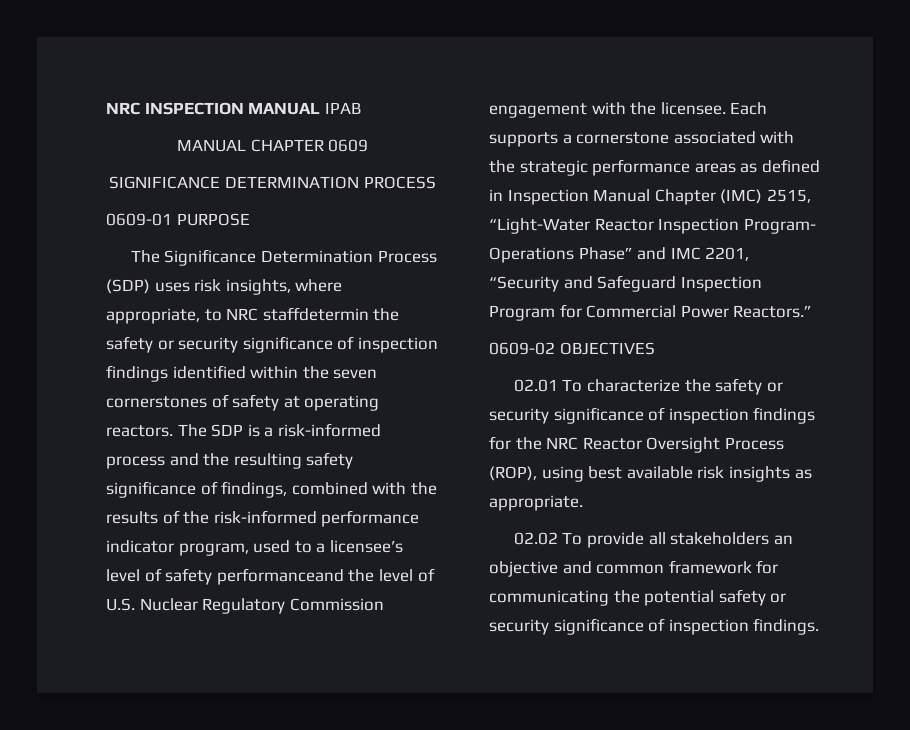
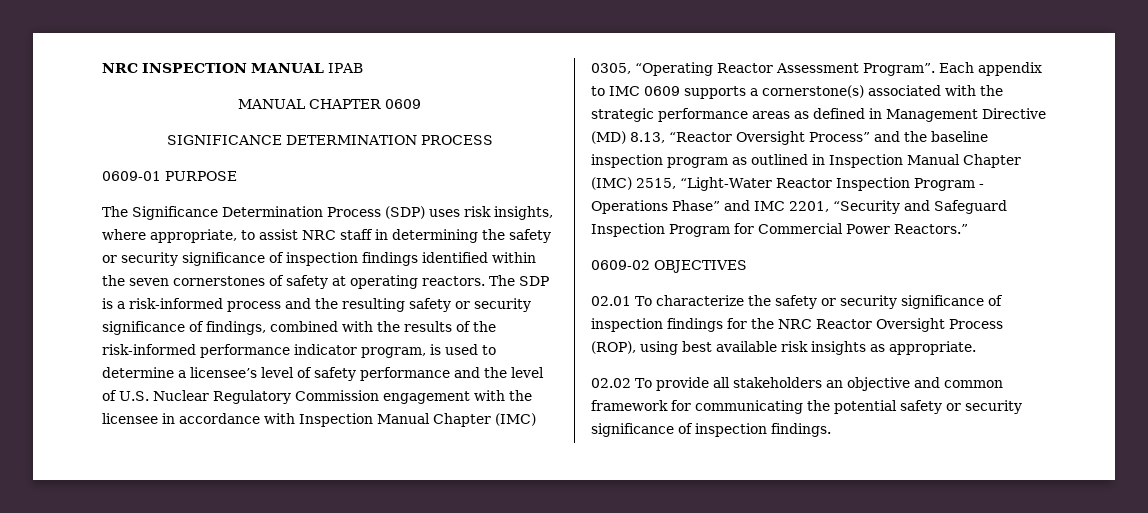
[226,307,369,321] NRC staffdetermin -> [259,229,478,243] assist NRC staff in determining
(354, 460) none -> [455,298,531,312] or security
(249, 549) none -> [430,344,441,355] is
(312, 547) none -> [102,367,174,378] determine
[216,568,344,585] performanceand -> [360,367,480,381] performance and
[660,102,768,115] licensee. Each -> [102,413,536,427] [591,62,1042,76] [591,86,680,96] licensee in accordance with Inspection Manual Chapter (IMC) 0305, “Operating Reactor Assessment Program”. Each appendix to IMC 0609
[576,132,670,144] cornerstone -> [762,85,864,98] cornerstone(s)
(503, 195) none -> [886,108,1046,122] [591,131,988,145] [591,154,825,168] Management Directive (MD) 8.13, “Reactor Oversight Process” and the baseline inspection program as outlined in
[743,218,816,234] Program- -> [913,178,984,191] Program -

